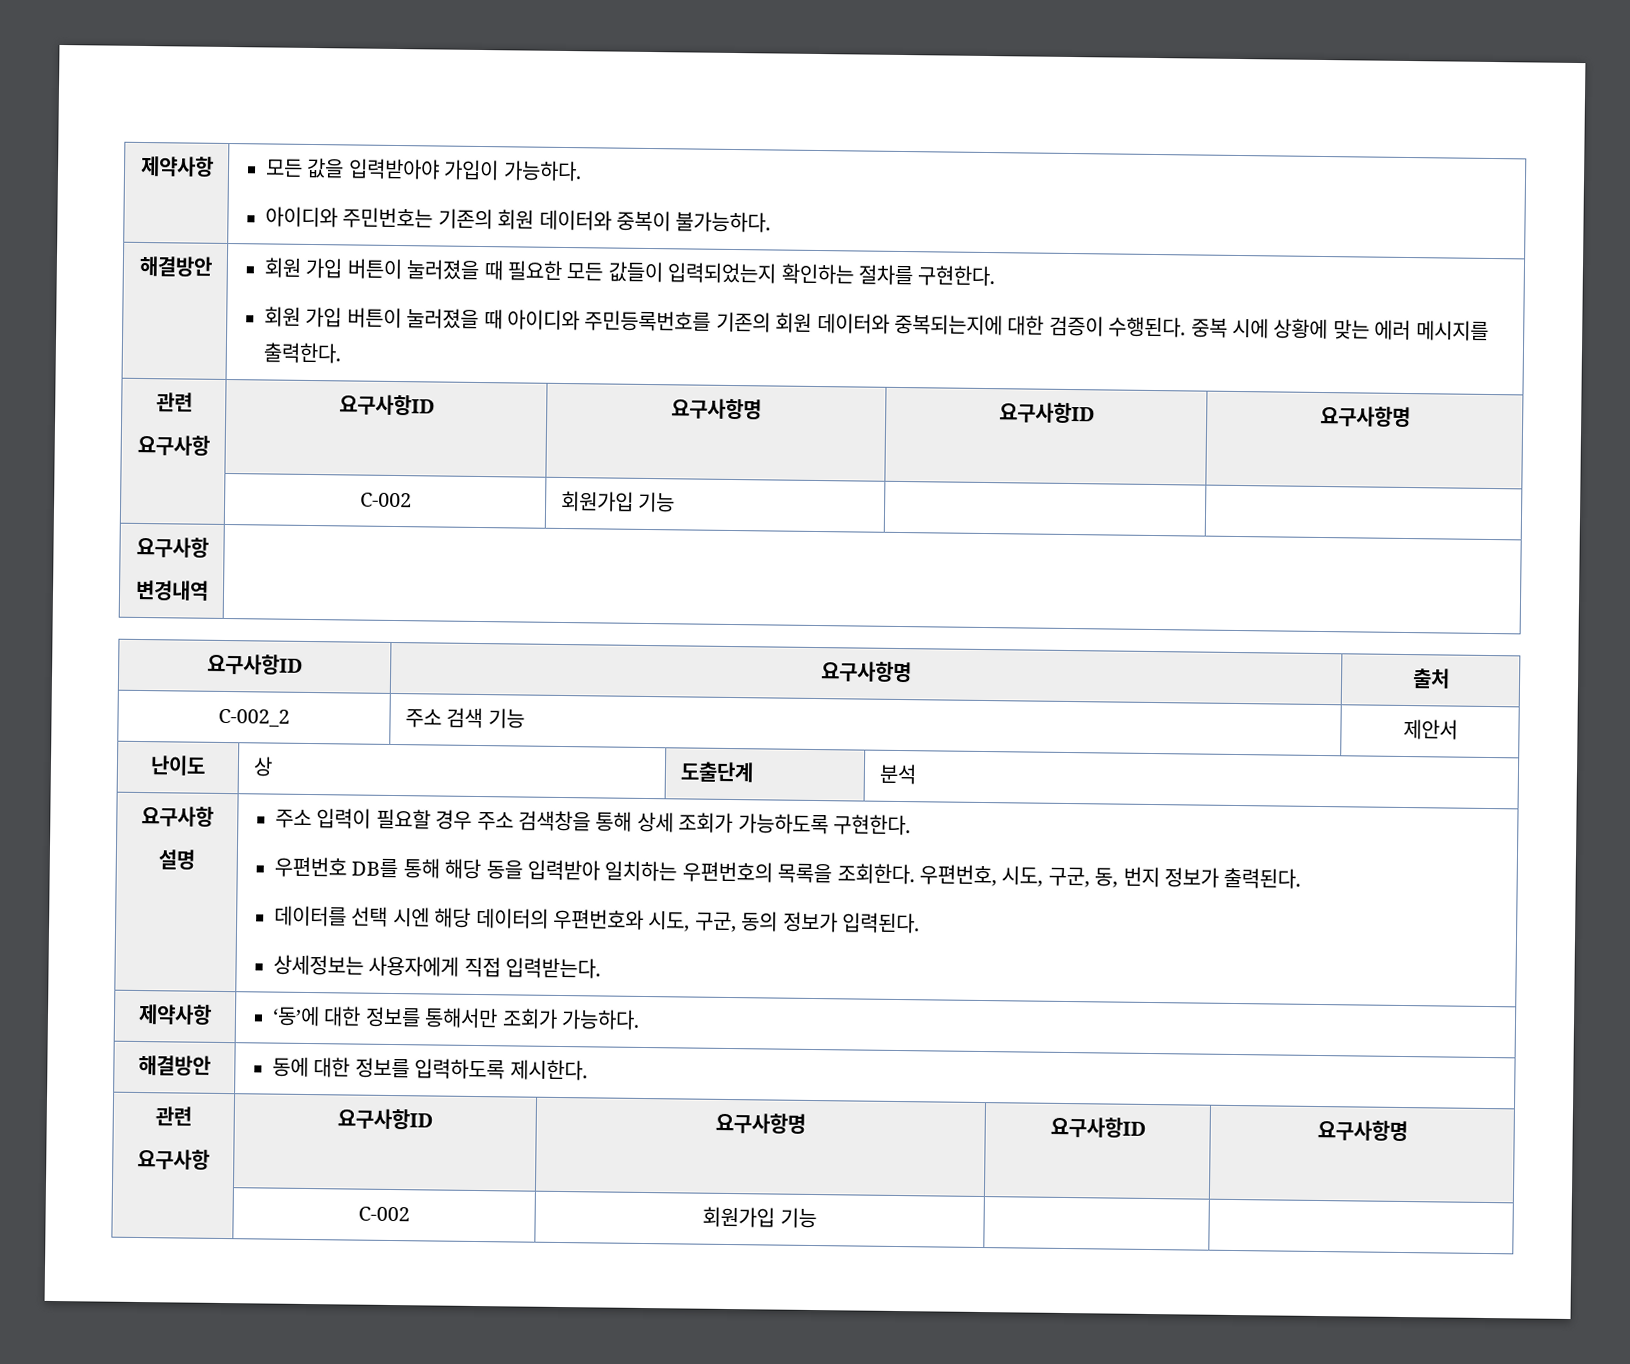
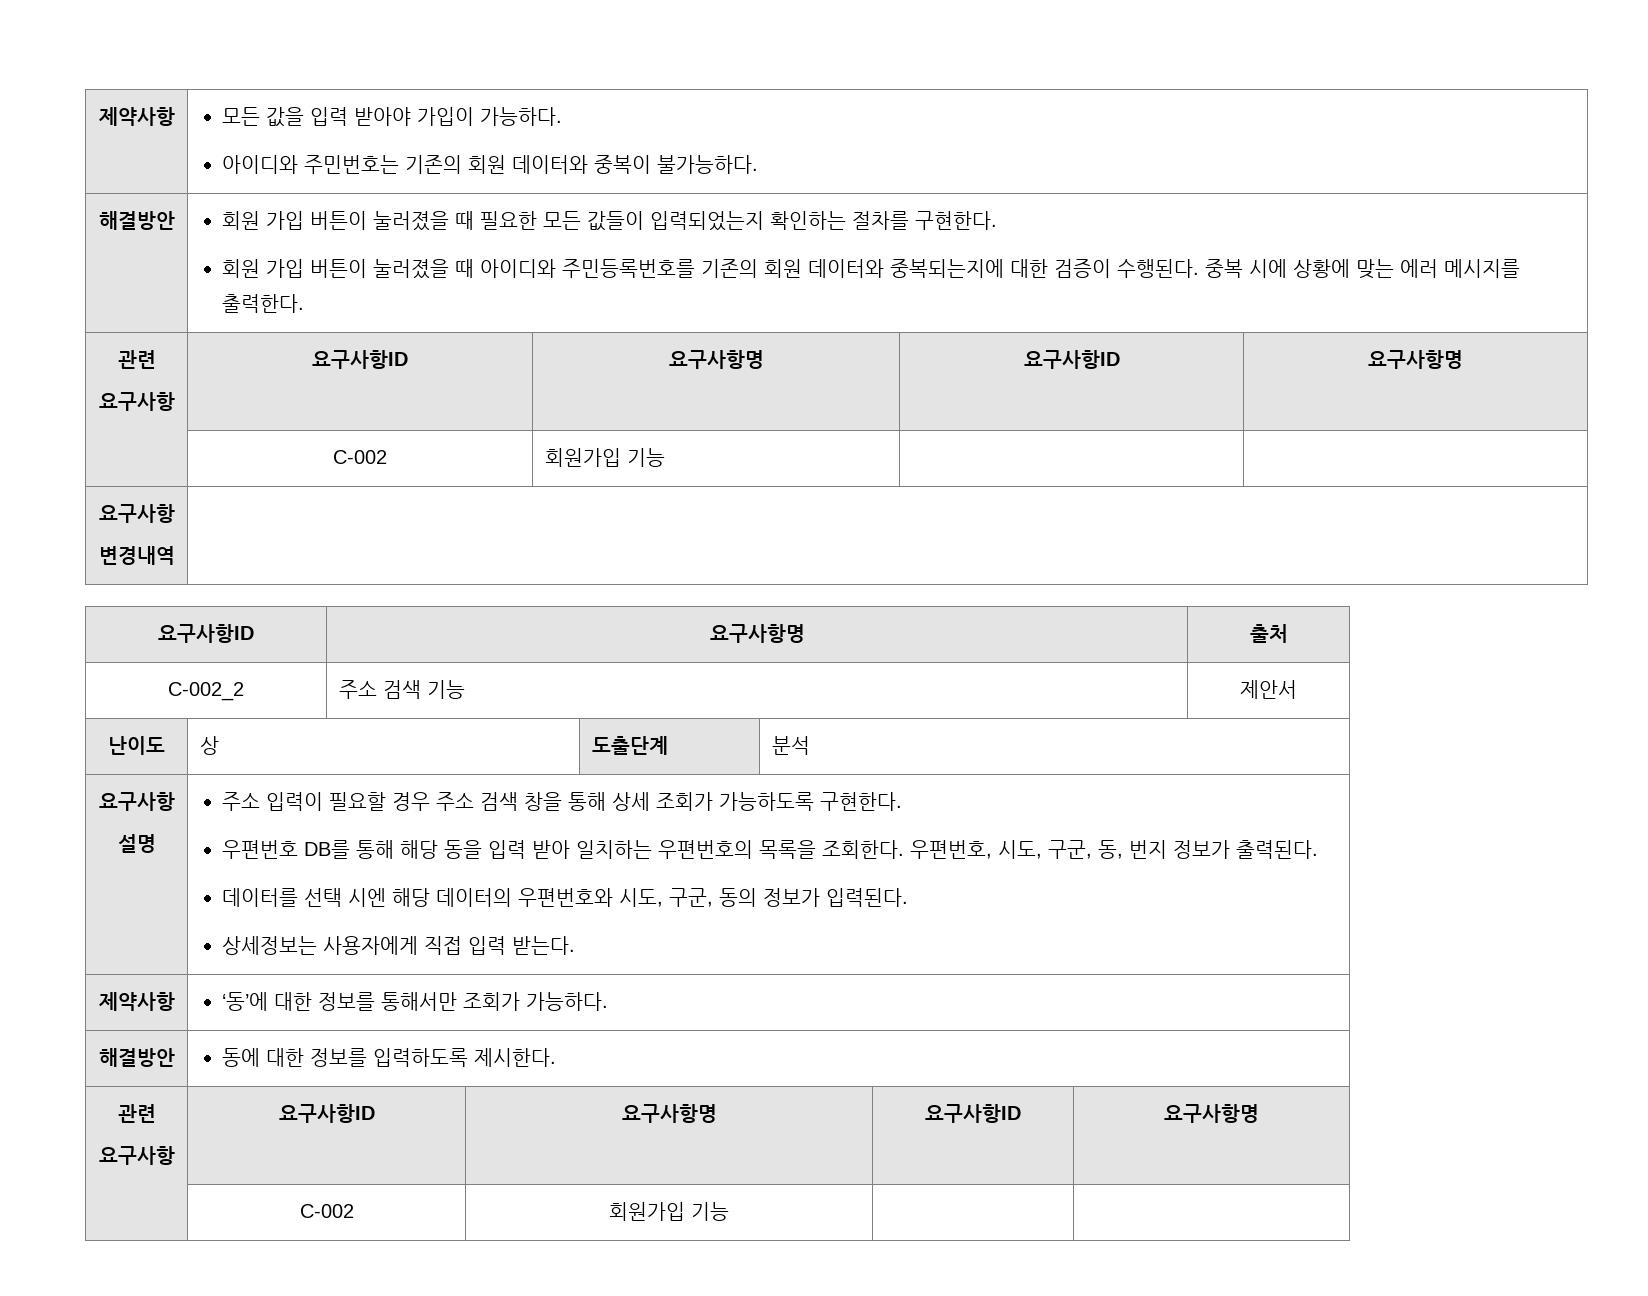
[347,158,440,180] 입력받아야 -> [309,107,411,126] 입력 받아야
[517,810,591,832] 검색창을 -> [479,792,562,811] 검색 창을
[526,859,600,881] 입력받아 -> [487,840,570,859] 입력 받아
[505,957,602,979] 입력받는다. -> [467,936,575,955] 입력 받는다.

